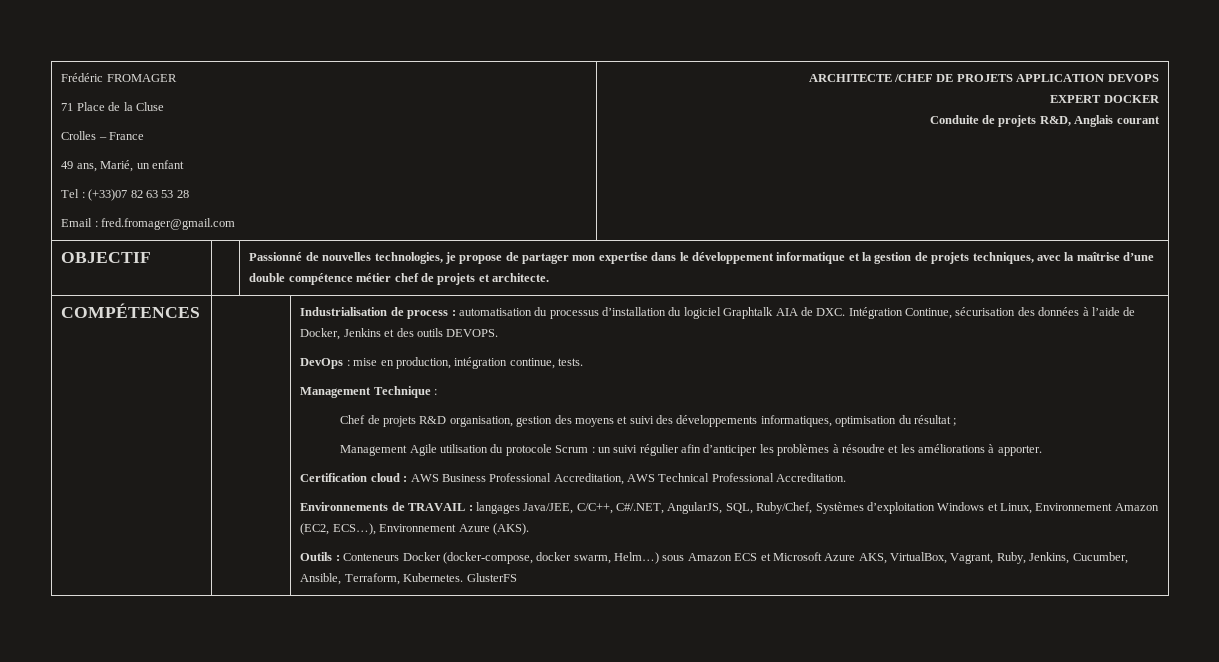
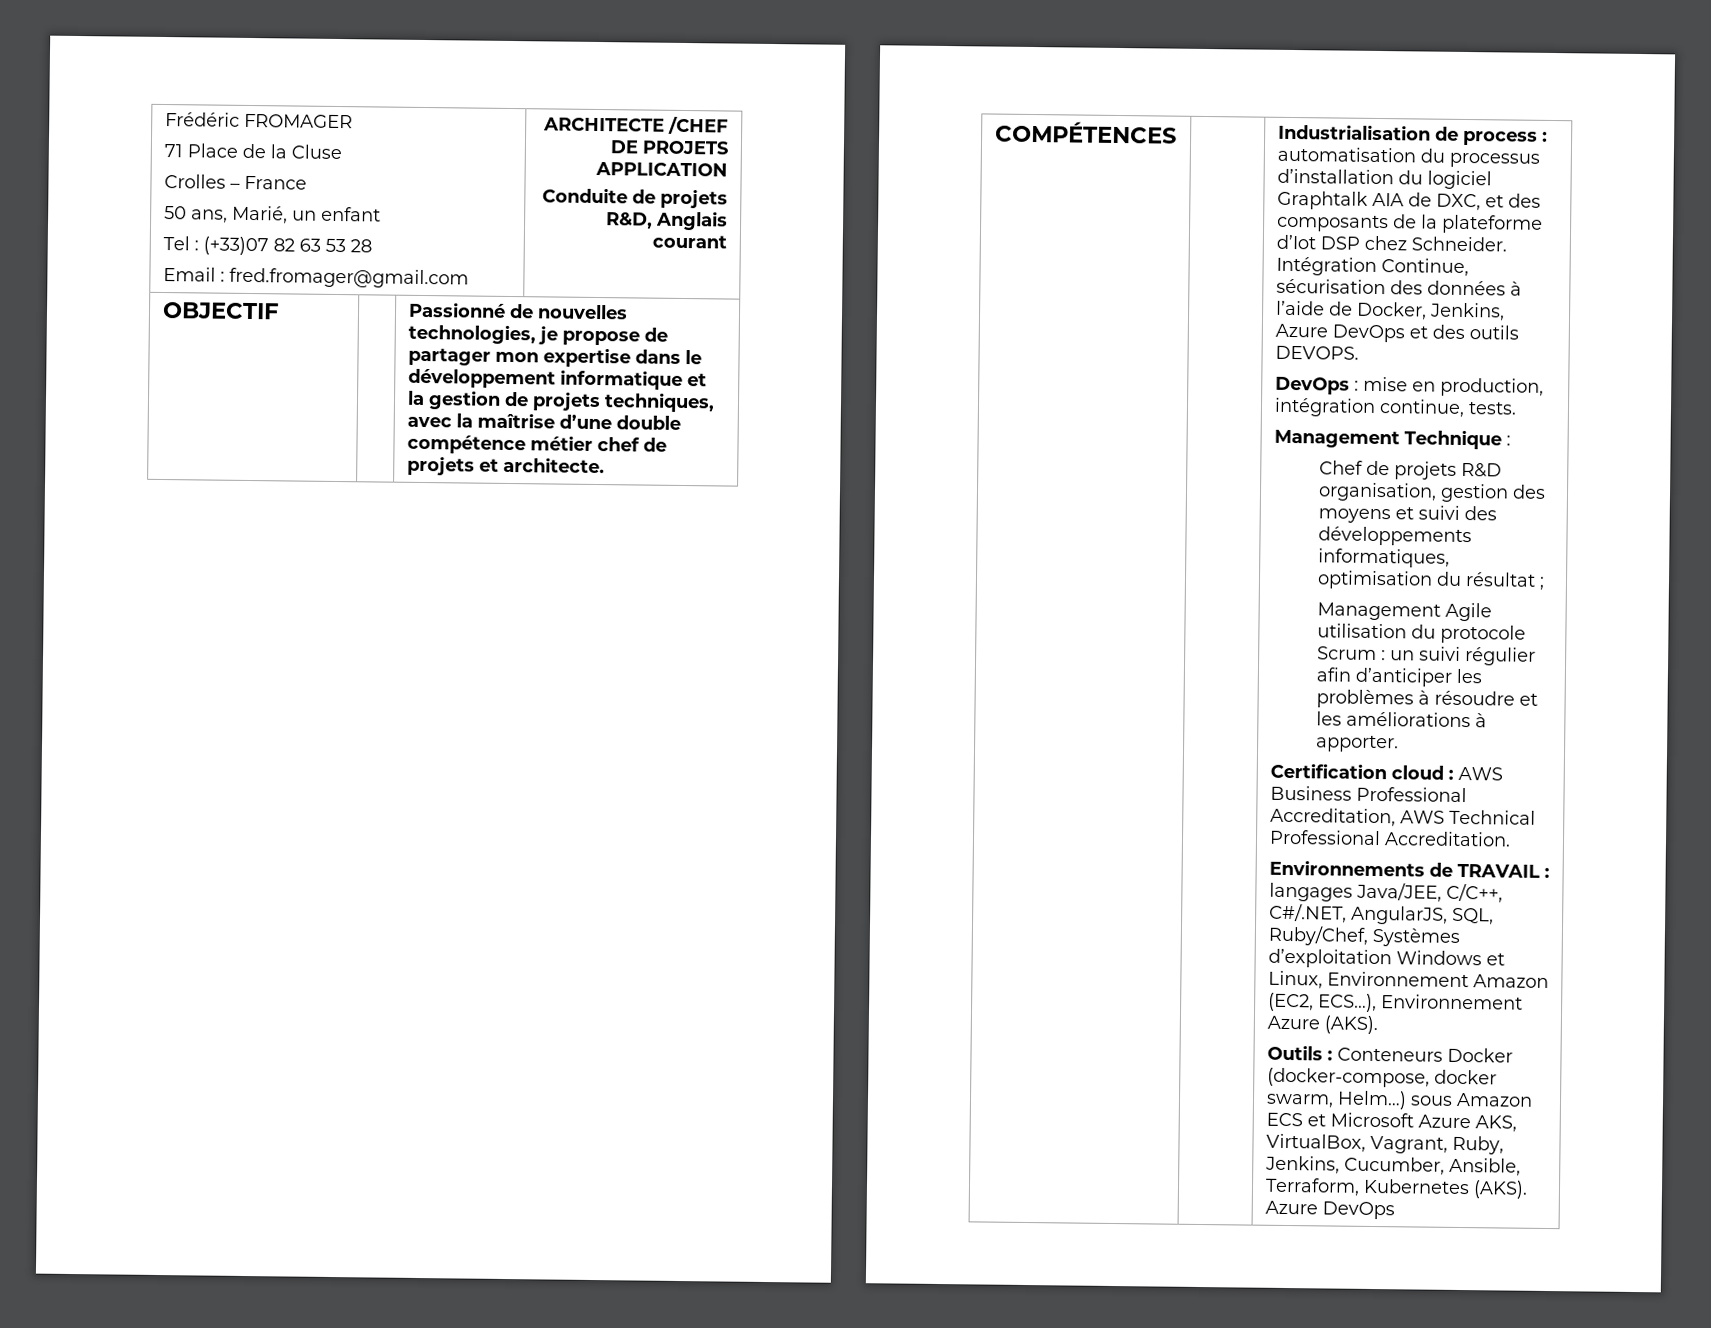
[61,161,74,169] 49 -> [163,205,187,220] 50
[1107,74,1159,82] [1050,95,1160,103] DEVOPS // EXPERT DOCKER -> (729, 169) none
[816,308,846,316] DXC. -> [1435,193,1541,211] [1276,213,1543,234] [1275,234,1507,252] DXC, et des composants de la plateforme d’Iot DSP chez Schneider.
[343,328,381,337] Jenkins -> [1429,302,1505,321] [1274,323,1405,343] Jenkins, Azure DevOps
[403,573,517,582] Kubernetes. GlusterFS -> [1362,1178,1528,1199] [1264,1200,1395,1220] Kubernetes (AKS). Azure DevOps

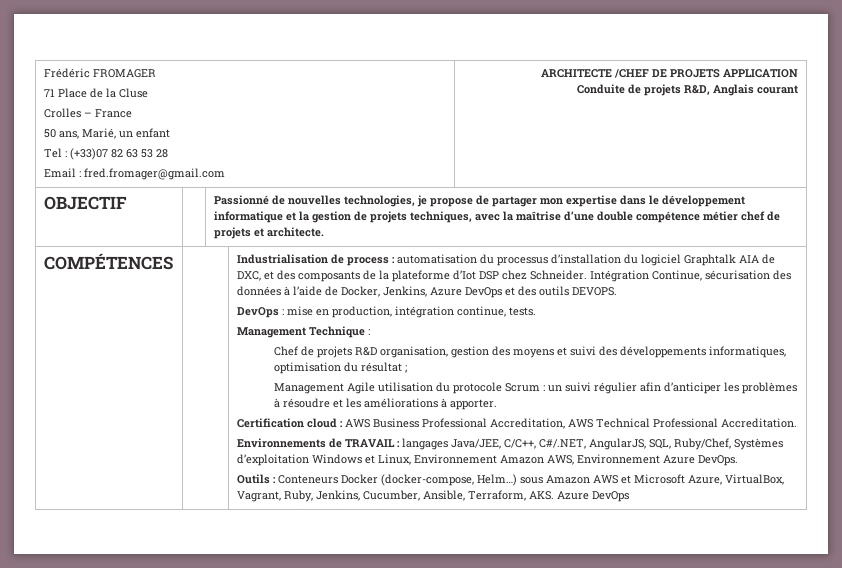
[1267,992,1377,1013] (EC2, ECS…), -> [546,455,574,465] AWS,
[1323,1015,1378,1035] (AKS). -> [697,455,738,466] DevOps.
[1433,1069,1497,1085] [1265,1093,1334,1108] docker swarm, -> (474, 480) none
[1265,1112,1303,1127] ECS -> [592,475,618,484] AWS
[1417,1114,1517,1132] Azure AKS, -> [687,475,722,485] Azure,
[1362,1178,1528,1199] Kubernetes (AKS). -> [528,491,554,500] AKS.

